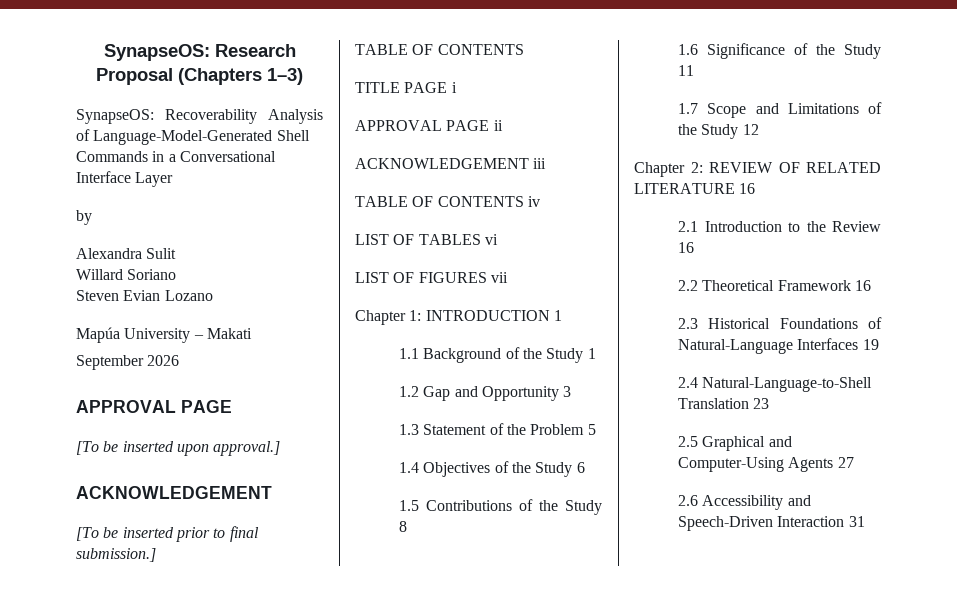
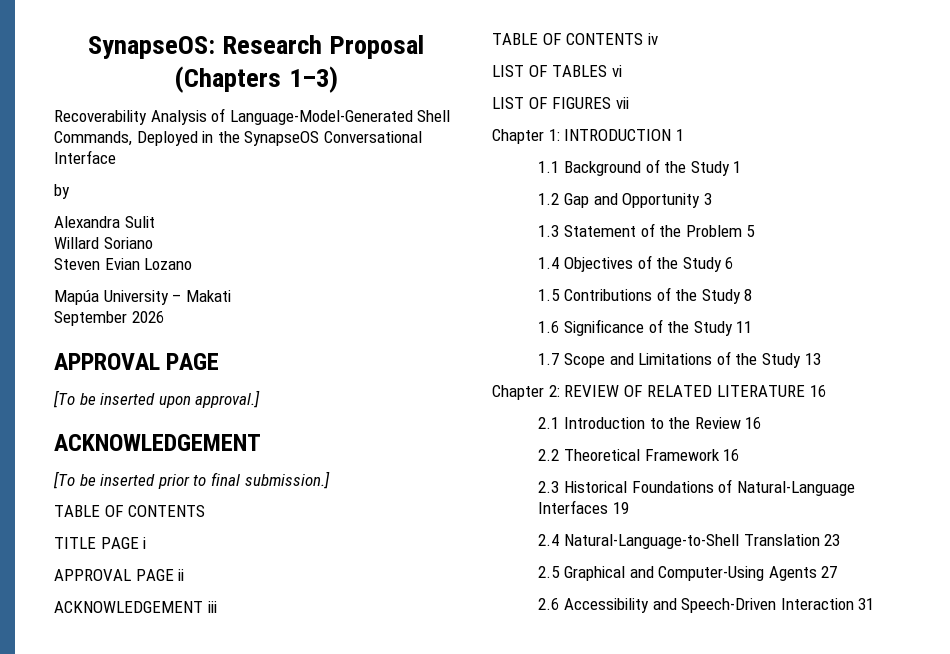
[76,109,154,124] SynapseOS: -> (338, 79) none
[76,151,176,162] Commands in a -> [54,131,320,146] Commands, Deployed in the SynapseOS
[135,172,174,187] Layer -> (116, 157) none
[742,124,759,135] 12 -> [804,353,821,365] 13

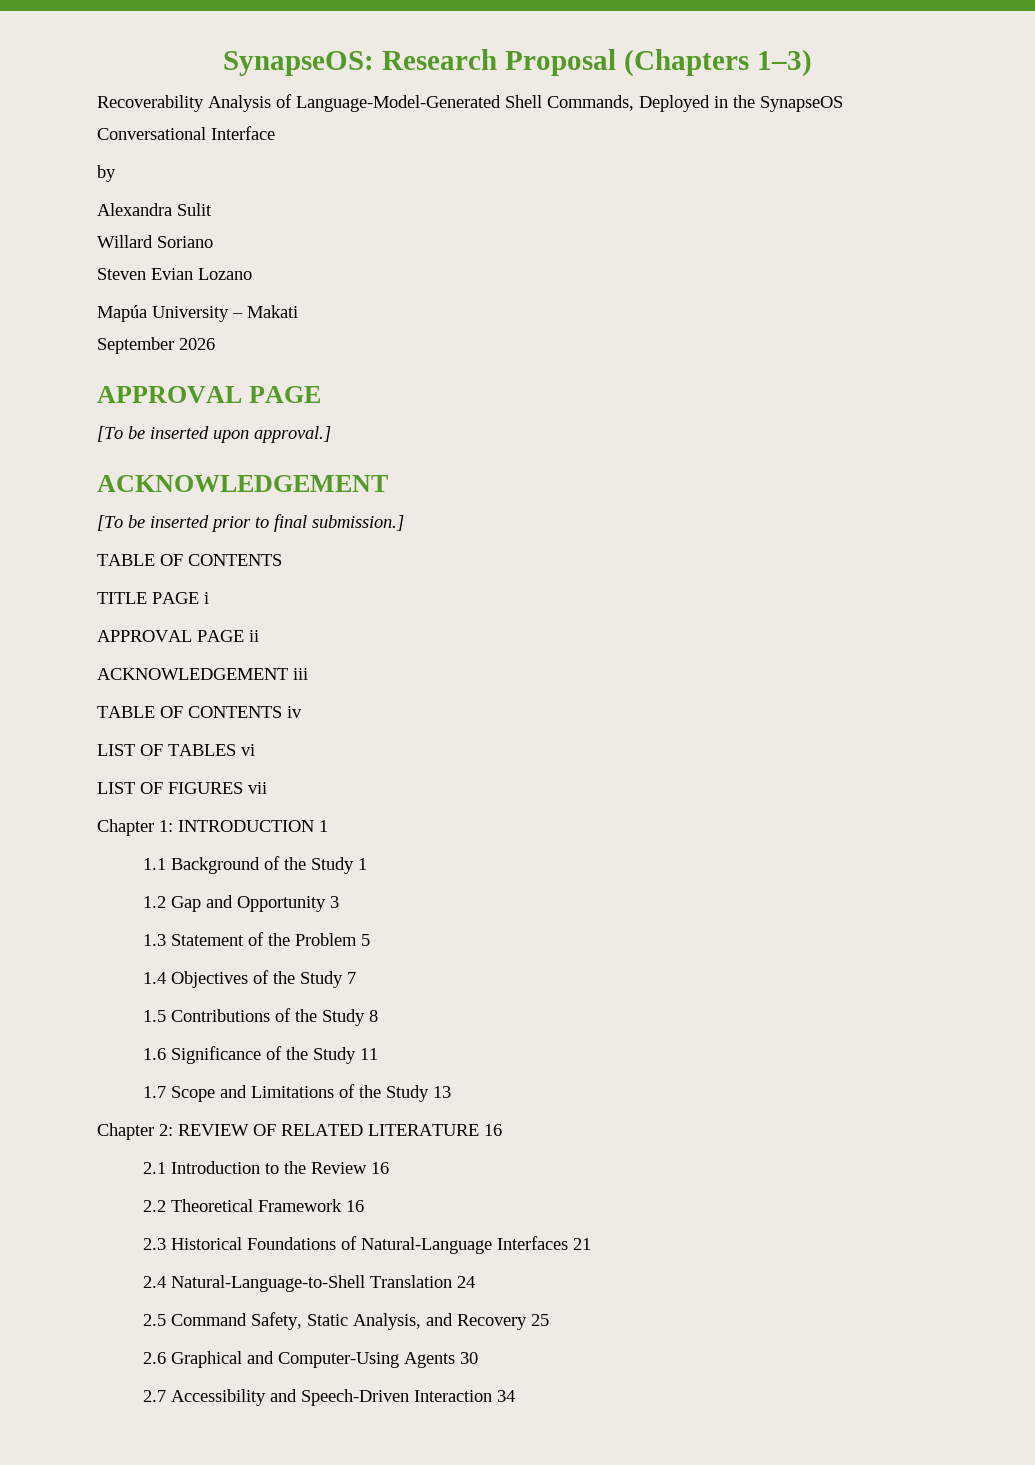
[725,257,734,269] 6 -> [346,972,356,984] 7
[613,502,630,514] 19 -> [572,1238,591,1250] 21
[824,534,841,546] 23 -> [456,1276,475,1288] 24
(561, 572) none -> [170,1312,549,1330] [142,1352,166,1364] Command Safety, Static Analysis, and Recovery 25 // 2.6
[821,566,838,578] [538,598,560,610] 27 // 2.6 -> [459,1352,478,1364] [142,1390,166,1402] 30 // 2.7
[858,598,875,610] 31 -> [496,1390,515,1402] 34

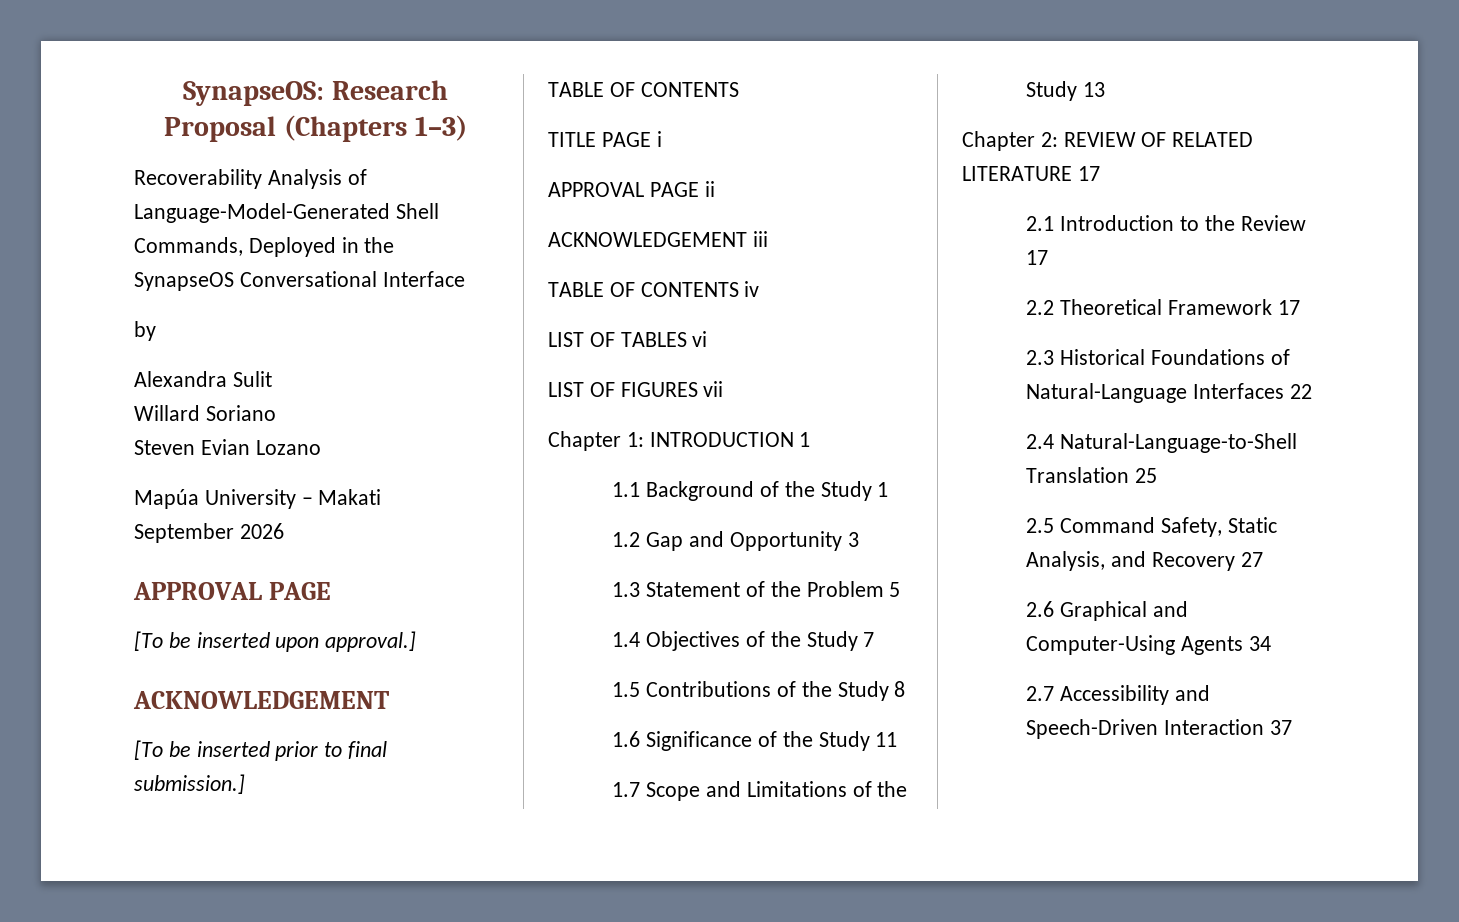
[484,1124,502,1136] 16 -> [1077,166,1100,181] 17
[370,1162,389,1174] 16 -> [1026,250,1049,265] 17
[345,1200,364,1212] 16 -> [1277,300,1300,315] 17
[572,1238,591,1250] 21 -> [1289,384,1312,399] 22
[456,1276,475,1288] 24 -> [1135,468,1158,483] 25
[530,1314,549,1326] 25 -> [1240,552,1263,567] 27
[459,1352,478,1364] 30 -> [1248,636,1271,651] 34
[496,1390,515,1402] 34 -> [1269,720,1292,735] 37

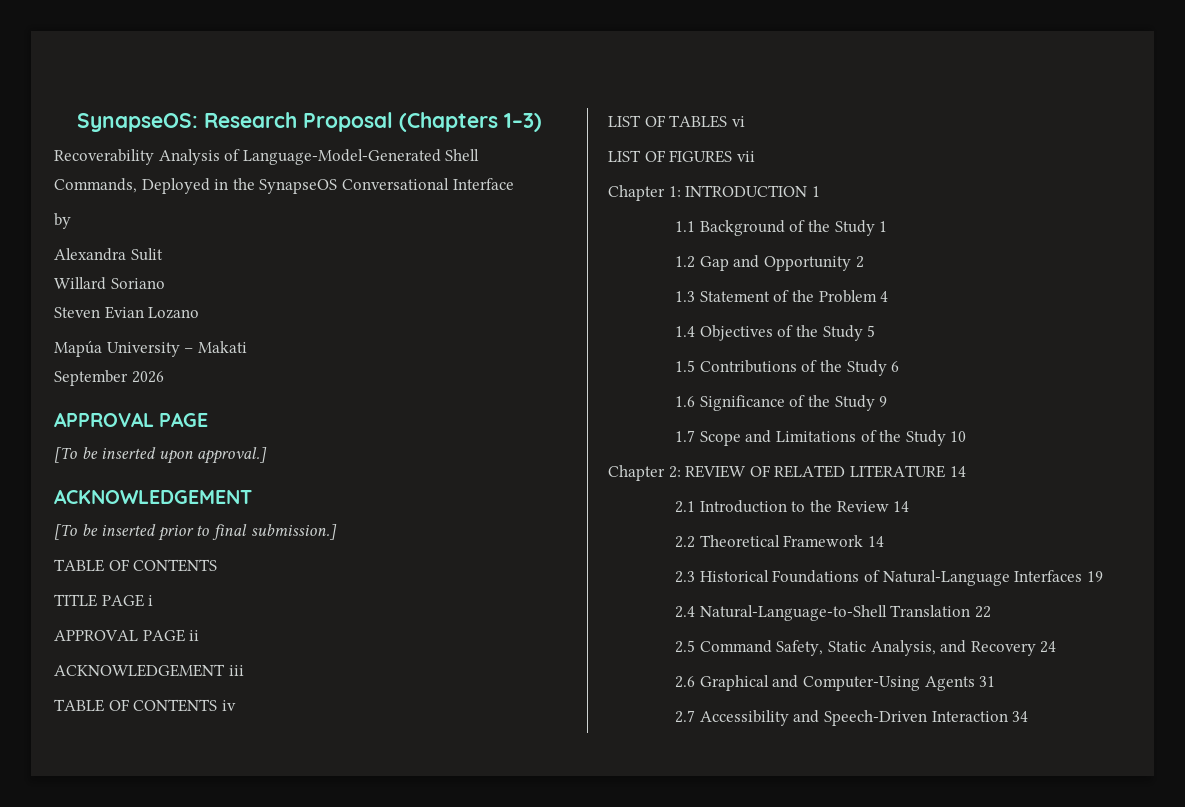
[847,532,859,547] 3 -> [855,256,864,268] 2
[889,582,901,597] 5 -> [880,291,889,302] 4
[863,632,875,647] 7 -> [867,325,876,337] 5
[894,681,906,697] 8 -> [891,361,900,372] 6
[875,732,898,747] 11 -> [879,396,888,407] 9
[1083,82,1106,97] 13 -> [950,431,967,442] 10
[1077,166,1100,181] 17 -> [949,466,966,477] 14
[1026,250,1049,265] 17 -> [893,501,910,512] 14
[1277,300,1300,315] 17 -> [867,536,884,547] 14
[1289,384,1312,399] 22 -> [1086,571,1103,582] 19
[1135,468,1158,483] 25 -> [974,606,991,618] 22
[1240,552,1263,567] 27 -> [1040,641,1057,653] 24
[1248,636,1271,651] 34 -> [979,676,996,687] 31
[1269,720,1292,735] 37 -> [1012,711,1029,722] 34

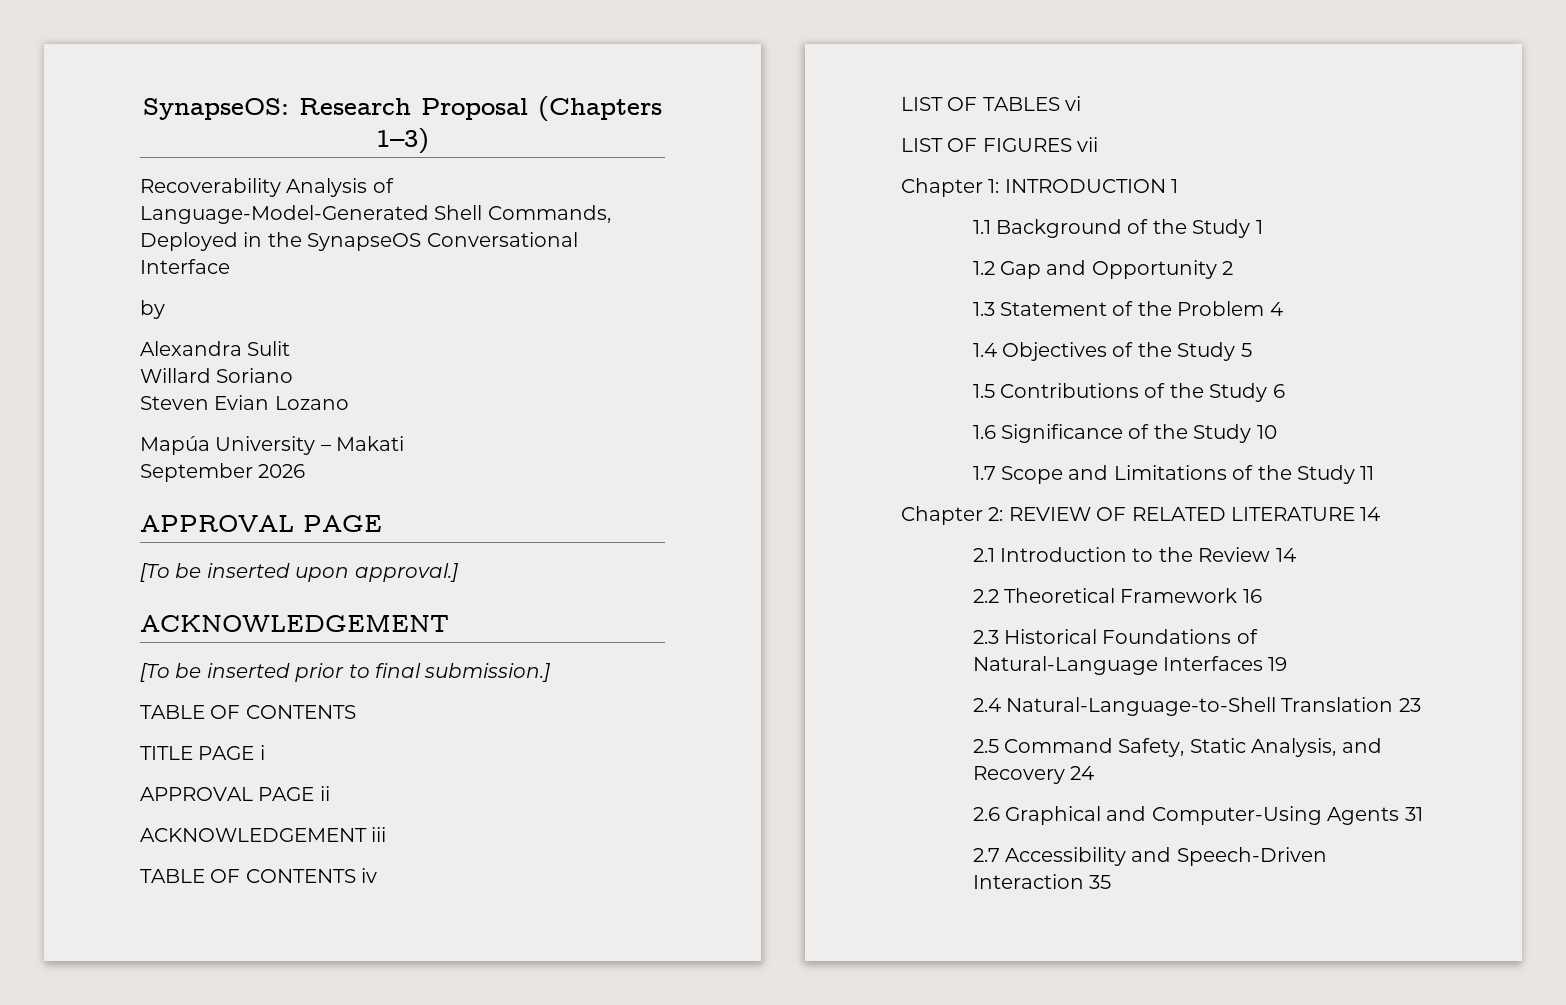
[879,396,888,407] 9 -> [1256,425,1277,439] 10
[950,431,967,442] 10 -> [1360,466,1375,480] 11
[867,536,884,547] 14 -> [1242,589,1262,603] 16
[974,606,991,618] 22 -> [1398,698,1421,712] 23
[1012,711,1029,722] 34 -> [1088,875,1111,889] 35

